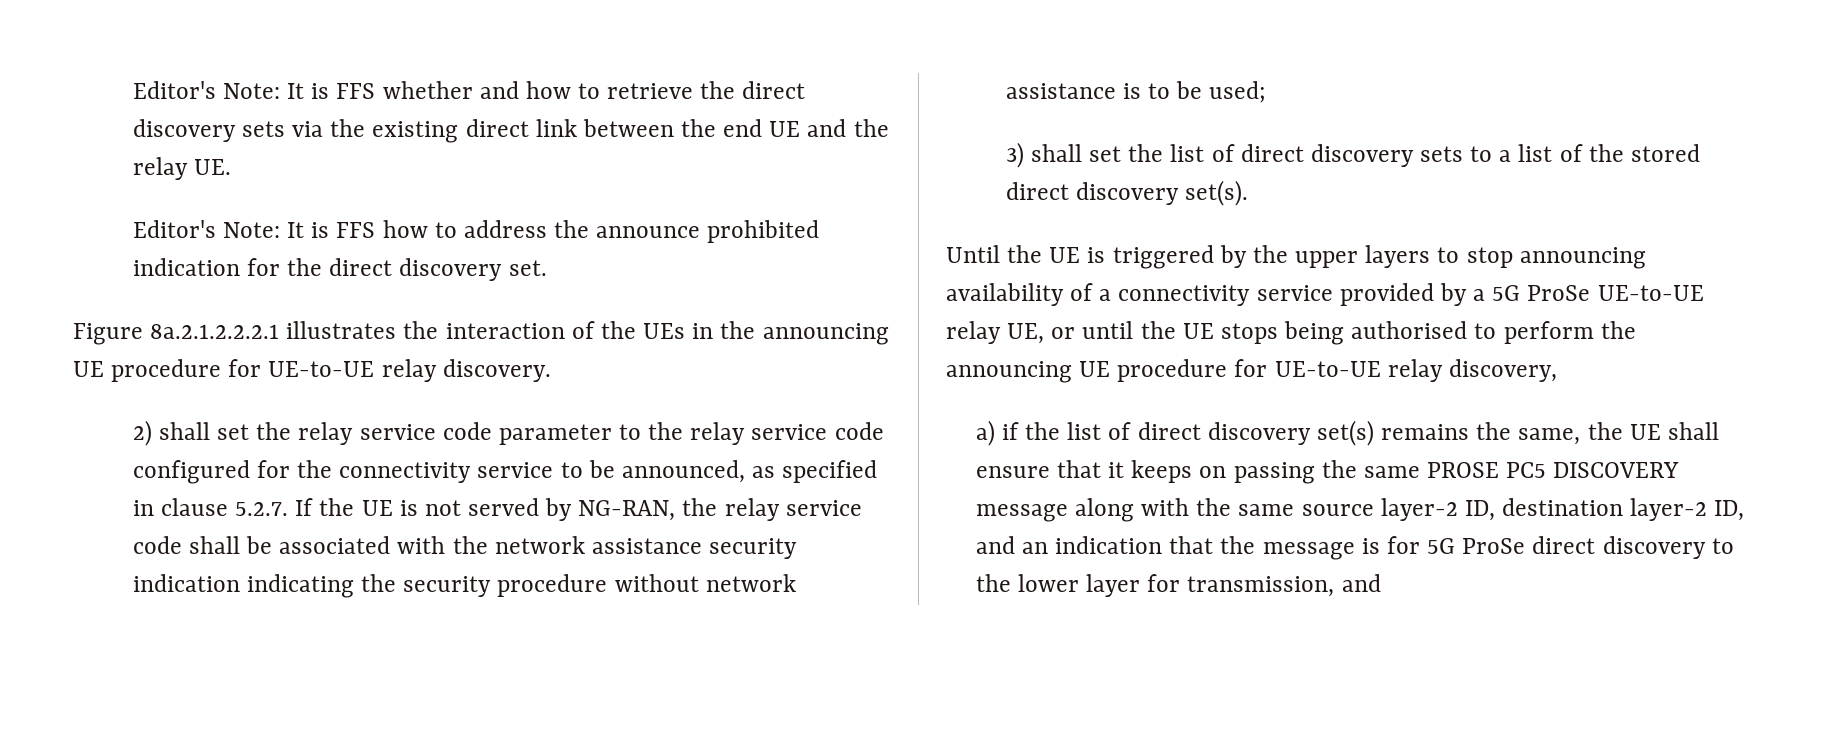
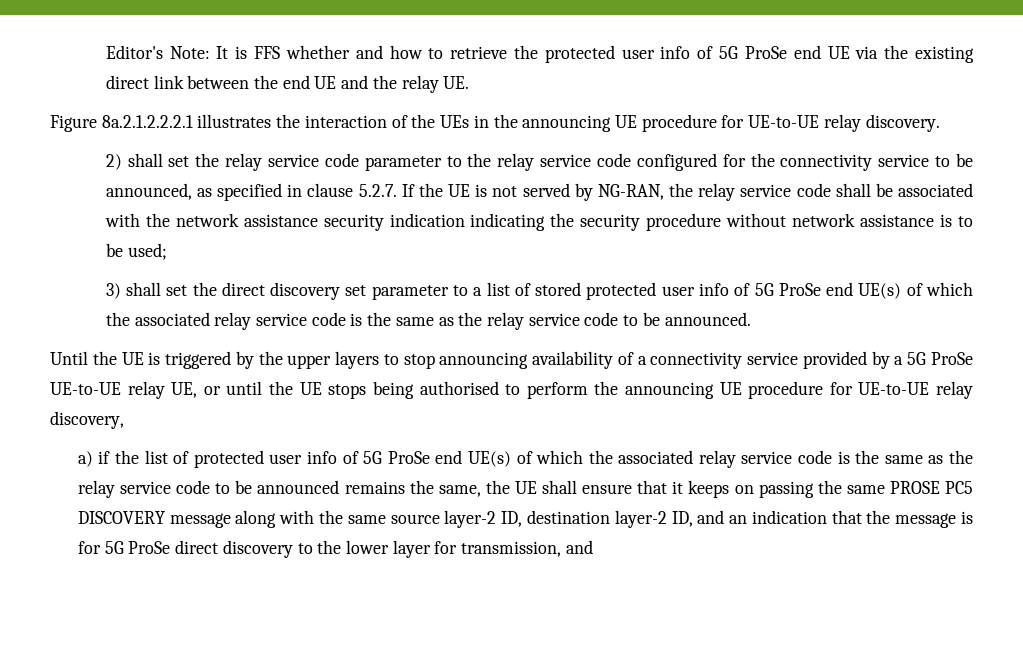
[742,81,806,99] [132,119,285,142] direct discovery sets -> [544,45,850,63] protected user info of 5G ProSe end UE
[132,220,820,243] [132,258,547,281] // Editor's Note: It is FFS how to address the announce prohibited indication for the direct discovery set. -> (470, 82) none
[1170,144,1700,167] [1005,180,1249,206] list of direct discovery sets to a list of the stored direct discovery set(s). -> [221,282,974,300] [105,312,751,330] direct discovery set parameter to a list of stored protected user info of 5G ProSe end UE(s) of which the associated relay service code is the same as the relay service code to be announced.
[1137,420,1374,446] direct discovery set(s) -> [193,450,973,468] [77,480,340,498] protected user info of 5G ProSe end UE(s) of which the associated relay service code is the same as the relay service code to be announced

